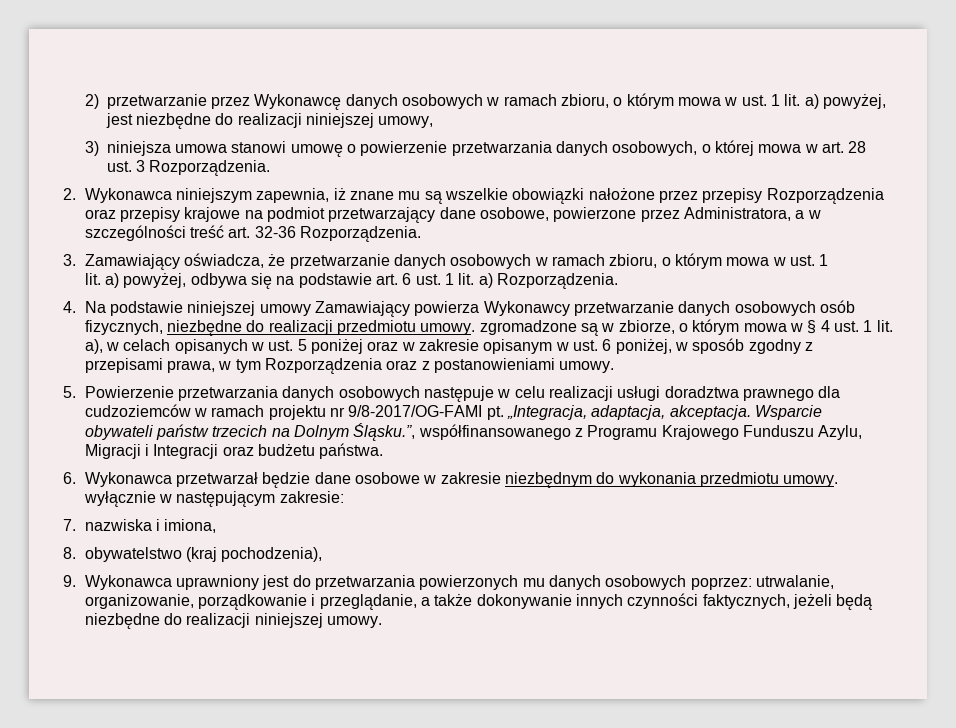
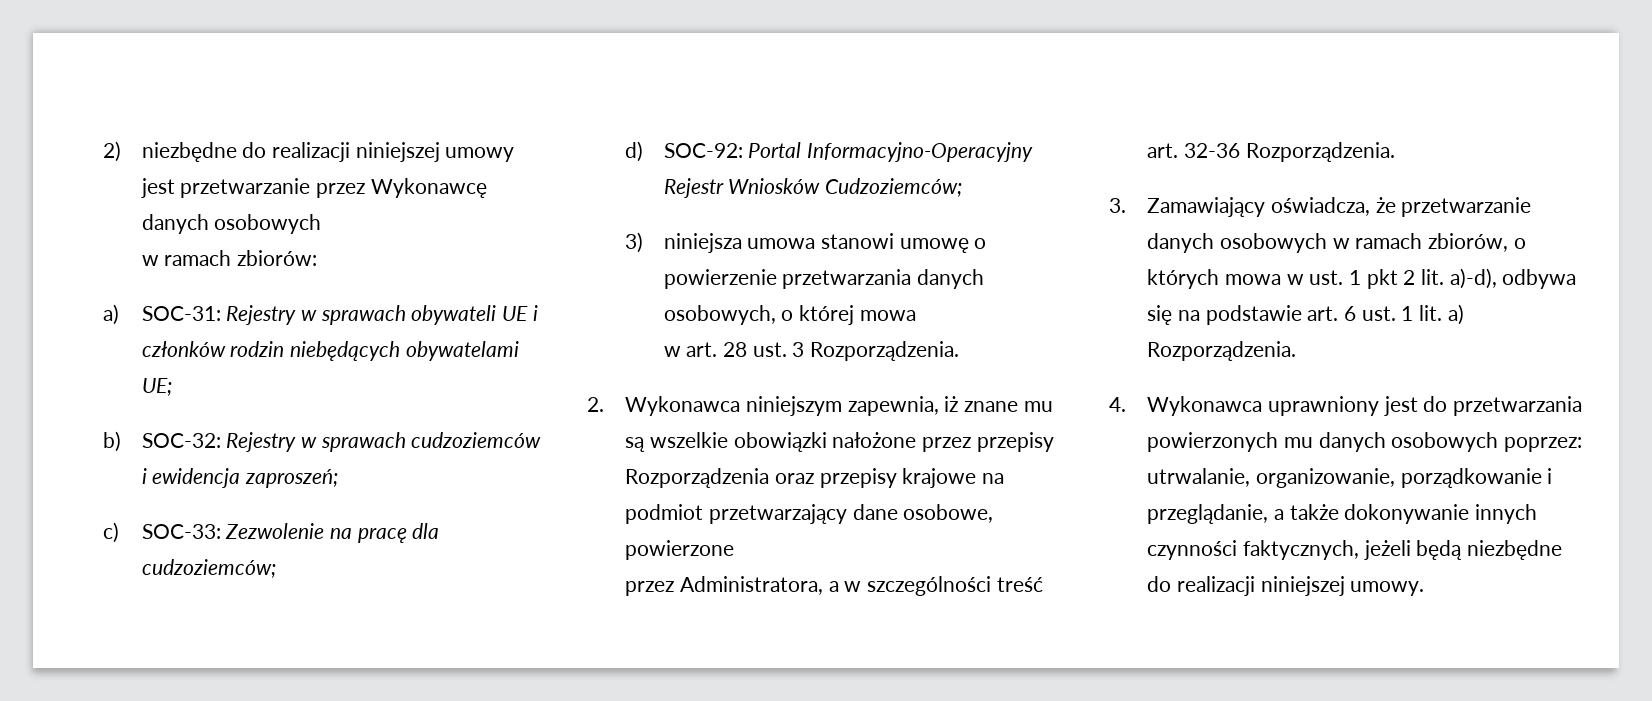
(99, 101) none -> [141,142,515,162] [140,178,175,198] niezbędne do realizacji niniejszej umowy jest
[486,93,886,109] [105,113,434,129] w ramach zbioru, o którym mowa w ust. 1 lit. a) powyżej, jest niezbędne do realizacji niniejszej umowy, -> [141,250,317,266] [103,304,538,325] [141,341,519,361] [141,378,172,396] [103,431,542,452] [141,468,338,488] [103,522,440,543] [141,559,276,578] [625,141,1033,162] [663,178,962,198] // w ramach zbiorów: // a) SOC-31: Rejestry w sprawach obywateli UE i członków rodzin niebędących obywatelami UE; // b) SOC-32: Rejestry w sprawach cudzoziemców i ewidencja zaproszeń; // c) SOC-33: Zezwolenie na pracę dla cudzoziemców; // d) SOC-92: Portal Informacyjno-Operacyjny Rejestr Wniosków Cudzoziemców;
(802, 148) none -> (916, 315) //
(637, 214) none -> (735, 550) //
[609,253,829,269] [84,273,187,288] zbioru, o którym mowa w ust. 1 // lit. a) powyżej, -> [1427,233,1526,252] [1147,268,1497,289] zbiorów, o których mowa w ust. 1 pkt 2 lit. a)-d),
[84,300,855,317] [84,319,893,336] [84,338,813,354] [84,358,615,374] [63,386,841,402] [84,404,822,420] [84,423,863,441] [84,443,384,459] [63,472,839,488] [83,491,344,507] [63,519,217,533] [63,547,323,562] [63,575,76,587] Na podstawie niniejszej umowy Zamawiający powierza Wykonawcy przetwarzanie danych osobowych osób fizycznych, niezbędne do realizacji przedmiotu umowy. zgromadzone są w zbiorze, o którym mowa w § 4 ust. 1 lit. a), w celach opisanych w ust. 5 poniżej oraz w zakresie opisanym w ust. 6 poniżej, w sposób zgodny z przepisami prawa, w tym Rozporządzenia oraz z postanowieniami umowy. // 5. Powierzenie przetwarzania danych osobowych następuje w celu realizacji usługi doradztwa prawnego dla cudzoziemców w ramach projektu nr 9/8-2017/OG-FAMI pt. „Integracja, adaptacja, akceptacja. Wsparcie obywateli państw trzecich na Dolnym Śląsku.”, współfinansowanego z Programu Krajowego Funduszu Azylu, Migracji i Integracji oraz budżetu państwa. // 6. Wykonawca przetwarzał będzie dane osobowe w zakresie niezbędnym do wykonania przedmiotu umowy. wyłącznie w następującym zakresie: // 7. nazwiska i imiona, // 8. obywatelstwo (kraj pochodzenia), // 9. -> (1126, 404) none

